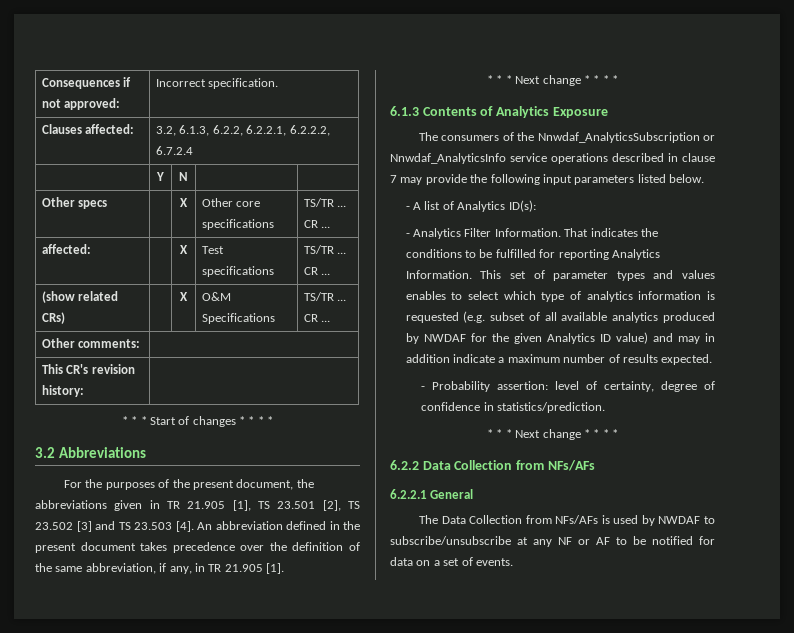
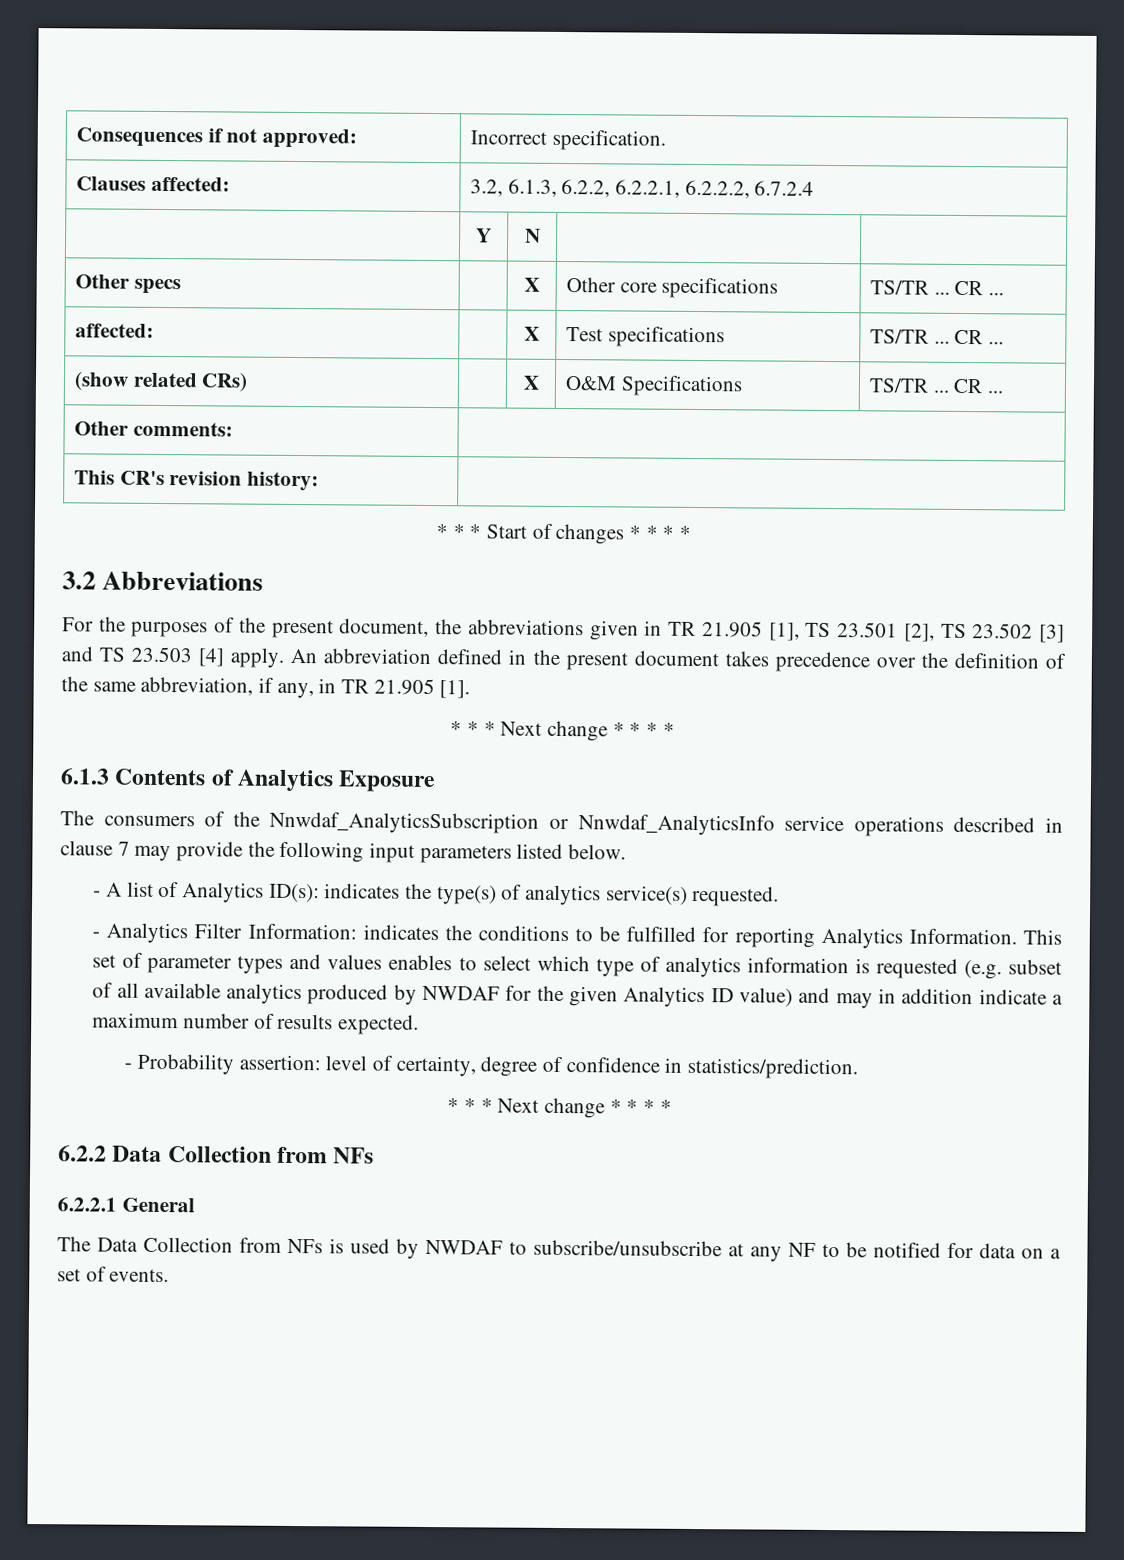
[175,521,194,532] [4]. -> [198,647,285,668] [4] apply.
(536, 206) none -> [324,883,780,907] indicates the type(s) of analytics service(s) requested.
[494,228,589,237] Information. That -> [247,923,357,940] Information:
[547,460,595,471] NFs/AFs -> [333,1147,375,1164] NFs
[555,515,599,524] NFs/AFs -> [287,1238,323,1254] NFs
[578,537,610,545] or AF -> (816, 1249) none

